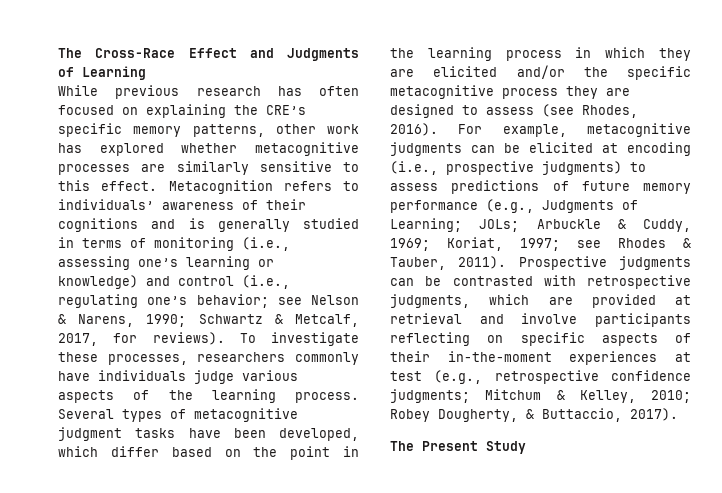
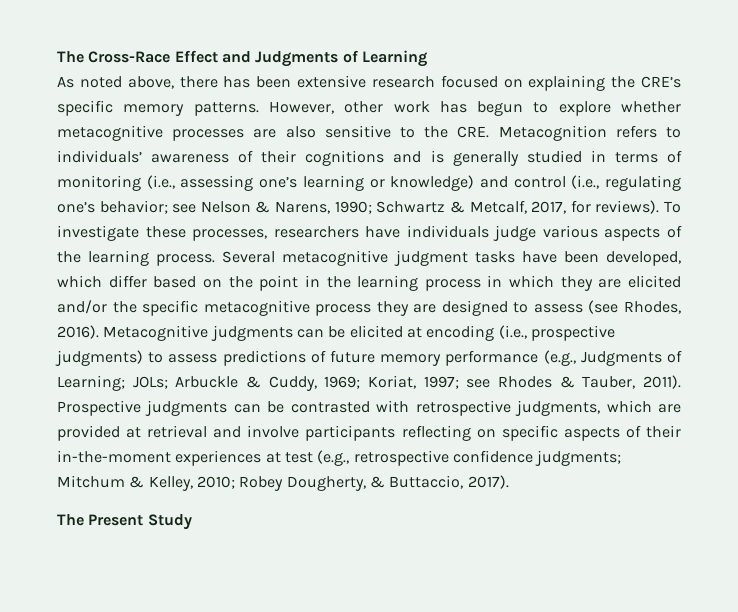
[58,85,359,99] While previous research has often -> [57,75,435,89] As noted above, there has been extensive research
[192,124,265,137] patterns, -> [193,101,334,116] patterns. However,
[99,143,164,156] explored -> [477,101,611,116] begun to explore
[176,161,249,175] similarly -> [285,126,316,138] also
[58,180,158,191] this effect. -> [424,126,490,138] the CRE.
[295,352,359,365] commonly -> (359, 232) none
[122,409,186,422] types of -> (276, 257) none
[458,123,691,137] For example, metacognitive -> [103,325,209,341] Metacognitive

